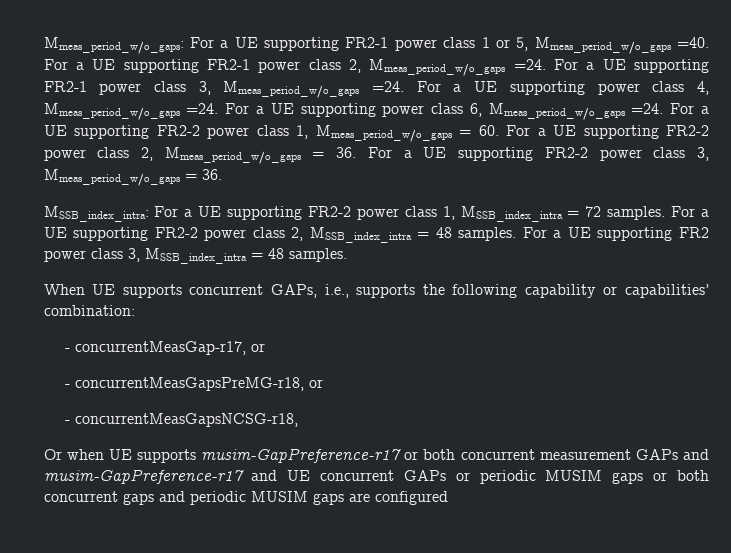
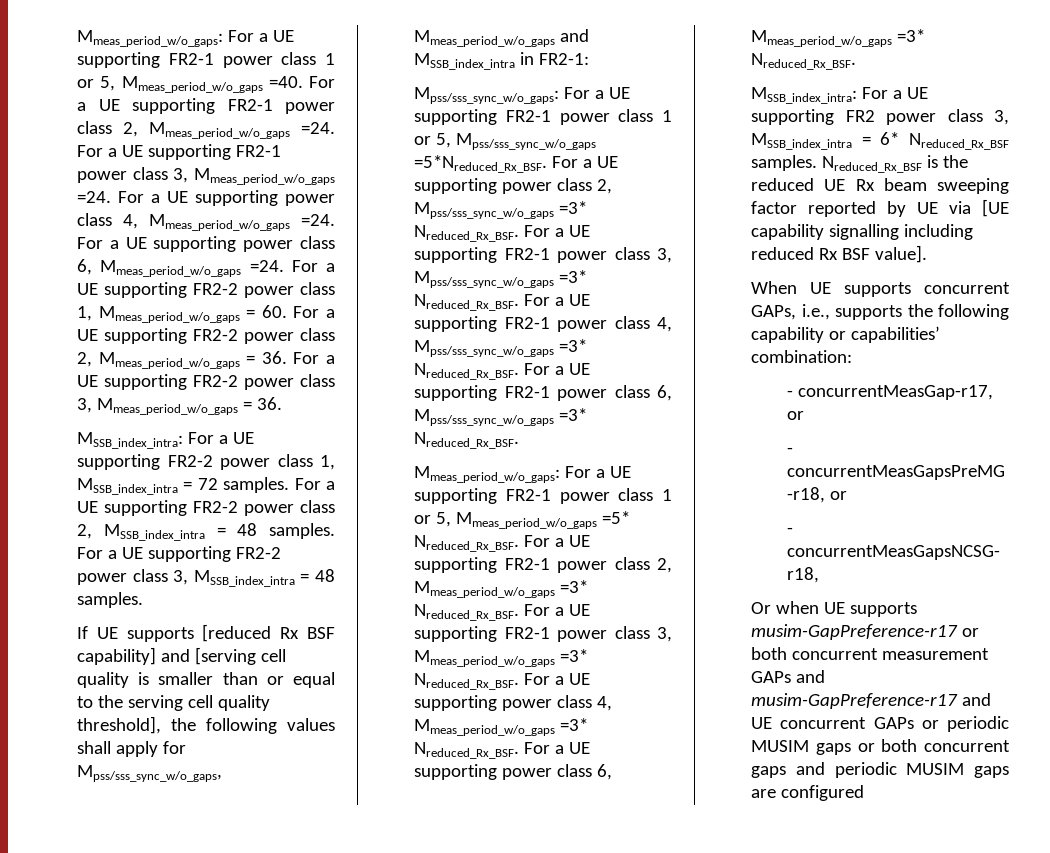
[678,227,709,238] FR2 -> [236,547,282,559] FR2-2
(347, 255) none -> [77,624,335,642] [77,647,287,665] [77,672,335,688] [77,695,271,711] [77,716,335,734] [77,741,187,757] [77,765,223,782] [414,29,590,47] [414,52,590,70] [414,87,631,104] [414,109,672,125] [414,133,597,150] [414,155,619,173] [414,178,613,194] [414,201,588,219] [414,225,591,242] [414,247,672,263] [414,270,588,288] [414,294,591,311] [414,316,672,332] [414,339,588,357] [414,363,591,380] [414,385,672,401] [414,408,588,426] [414,432,520,449] [414,466,632,483] [414,488,672,504] [414,511,631,529] [414,535,591,552] [414,557,672,573] [414,580,589,598] [414,604,591,621] [414,626,672,642] [414,649,589,667] [414,673,591,690] [414,695,613,711] [414,718,589,736] [414,742,591,759] [414,764,613,780] [751,29,926,47] [751,53,857,70] [751,87,929,104] [751,109,1009,125] [751,132,1009,150] [751,155,969,173] [751,178,1009,194] [751,199,1009,217] [751,224,974,240] [751,245,928,263] // If UE supports [reduced Rx BSF capability] and [serving cell quality is smaller than or equal to the serving cell quality threshold], the following values shall apply for Mpss/sss_sync_w/o_gaps, Mmeas_period_w/o_gaps and MSSB_index_intra in FR2-1: // Mpss/sss_sync_w/o_gaps: For a UE supporting FR2-1 power class 1 or 5, Mpss/sss_sync_w/o_gaps =5*Nreduced_Rx_BSF. For a UE supporting power class 2, Mpss/sss_sync_w/o_gaps =3* Nreduced_Rx_BSF. For a UE supporting FR2-1 power class 3, Mpss/sss_sync_w/o_gaps =3* Nreduced_Rx_BSF. For a UE supporting FR2-1 power class 4, Mpss/sss_sync_w/o_gaps =3* Nreduced_Rx_BSF. For a UE supporting FR2-1 power class 6, Mpss/sss_sync_w/o_gaps =3* Nreduced_Rx_BSF. // Mmeas_period_w/o_gaps: For a UE supporting FR2-1 power class 1 or 5, Mmeas_period_w/o_gaps =5* Nreduced_Rx_BSF. For a UE supporting FR2-1 power class 2, Mmeas_period_w/o_gaps =3* Nreduced_Rx_BSF. For a UE supporting FR2-1 power class 3, Mmeas_period_w/o_gaps =3* Nreduced_Rx_BSF. For a UE supporting power class 4, Mmeas_period_w/o_gaps =3* Nreduced_Rx_BSF. For a UE supporting power class 6, Mmeas_period_w/o_gaps =3* Nreduced_Rx_BSF. // MSSB_index_intra: For a UE supporting FR2 power class 3, MSSB_index_intra = 6* Nreduced_Rx_BSF samples. Nreduced_Rx_BSF is the reduced UE Rx beam sweeping factor reported by UE via [UE capability signalling including reduced Rx BSF value].

